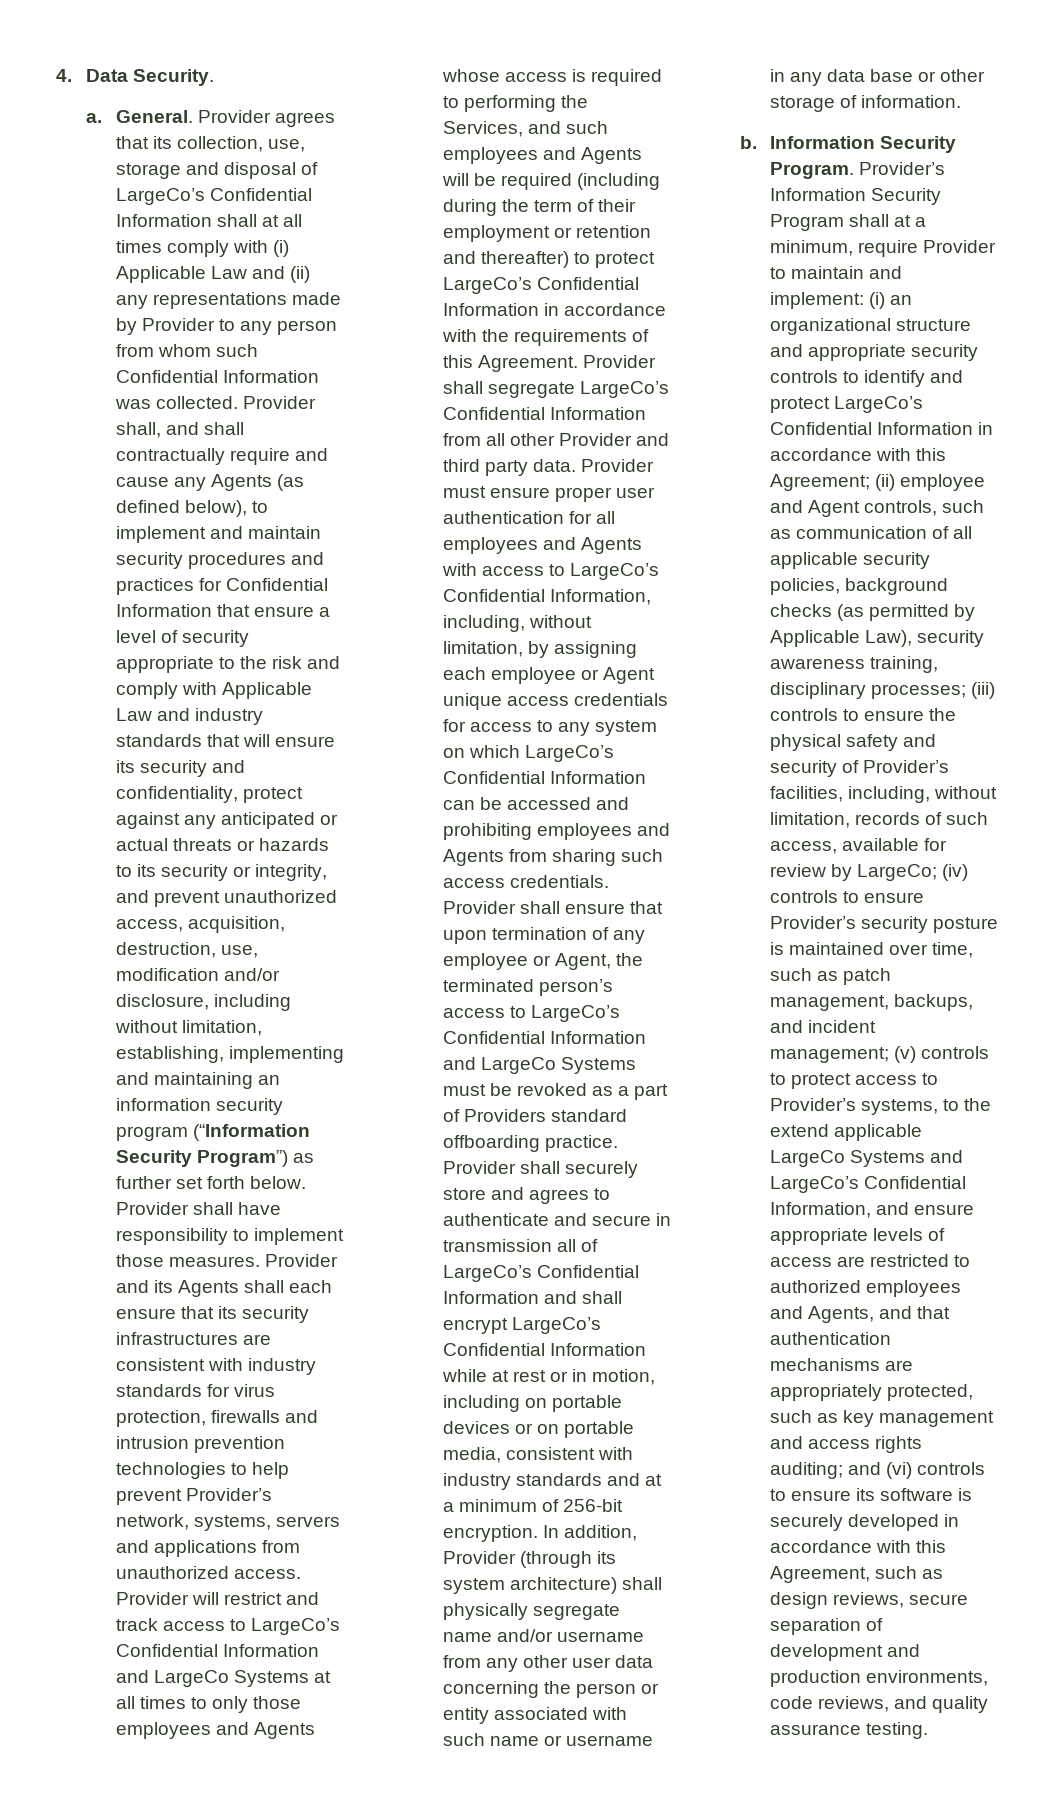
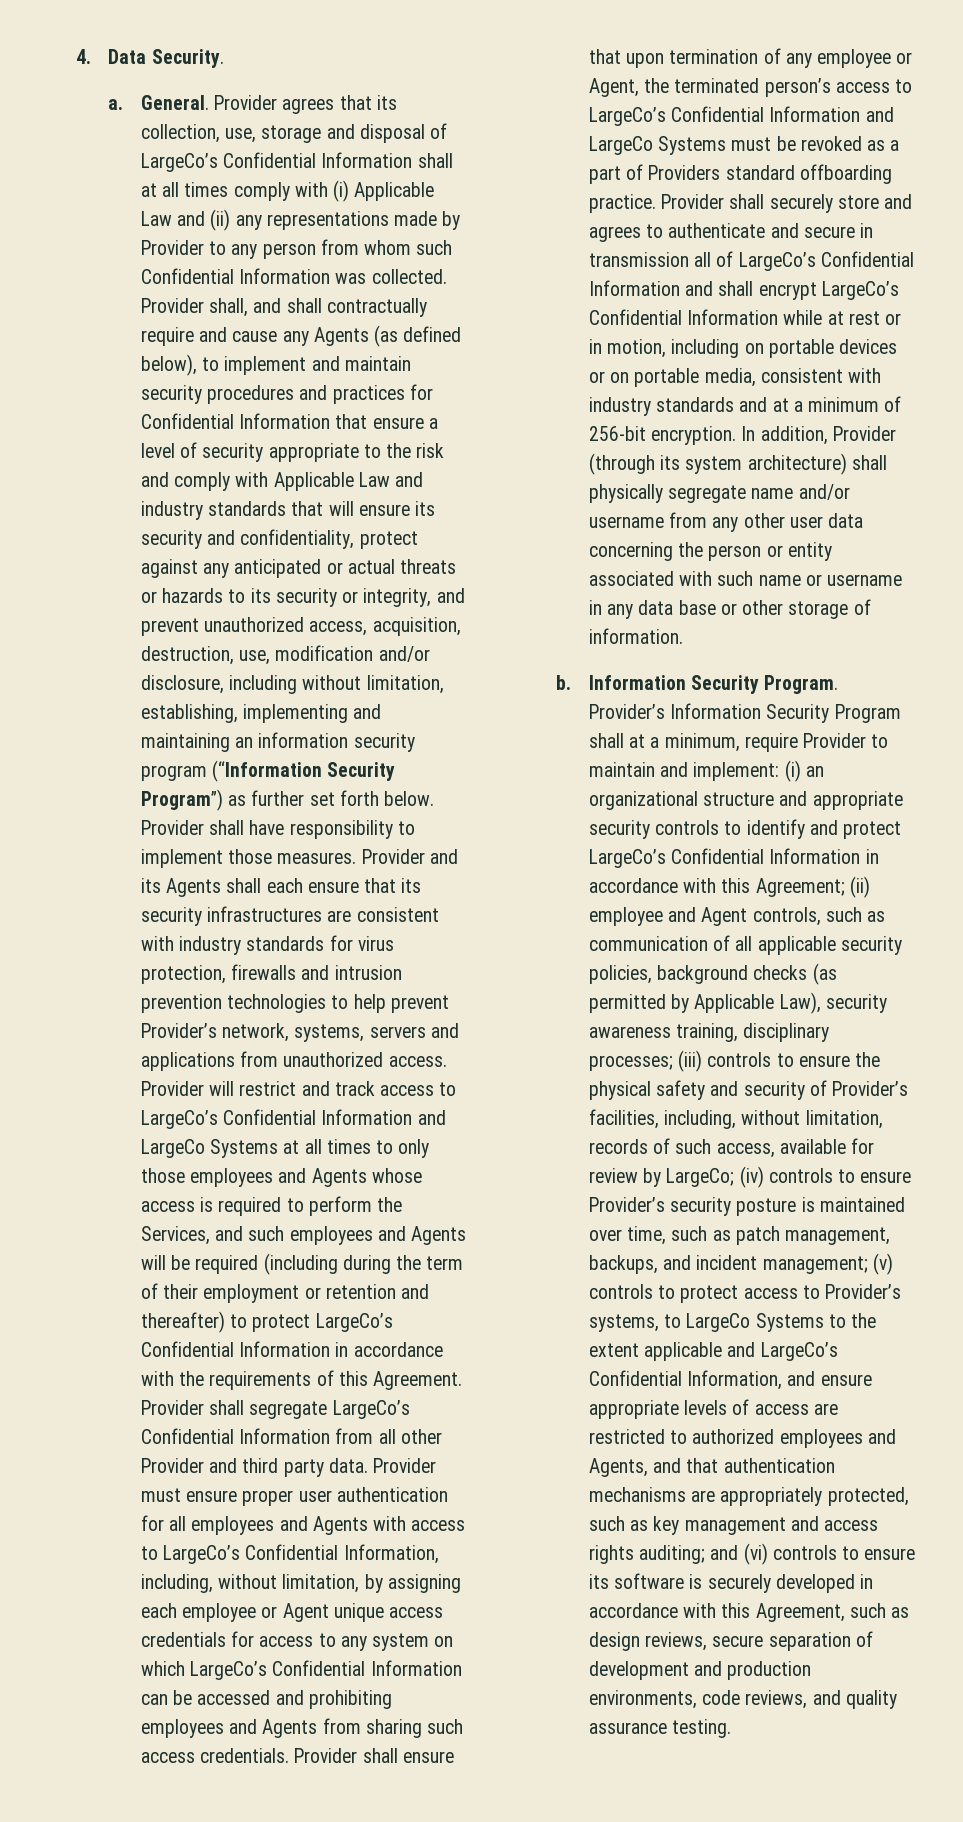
[463,95,556,112] performing -> [308,1196,372,1216] perform
[964,1098,992,1111] [769,1124,922,1141] [769,1150,925,1167] the extend applicable LargeCo Systems -> [686,1313,877,1332] [588,1342,722,1361] LargeCo Systems to the extent applicable

